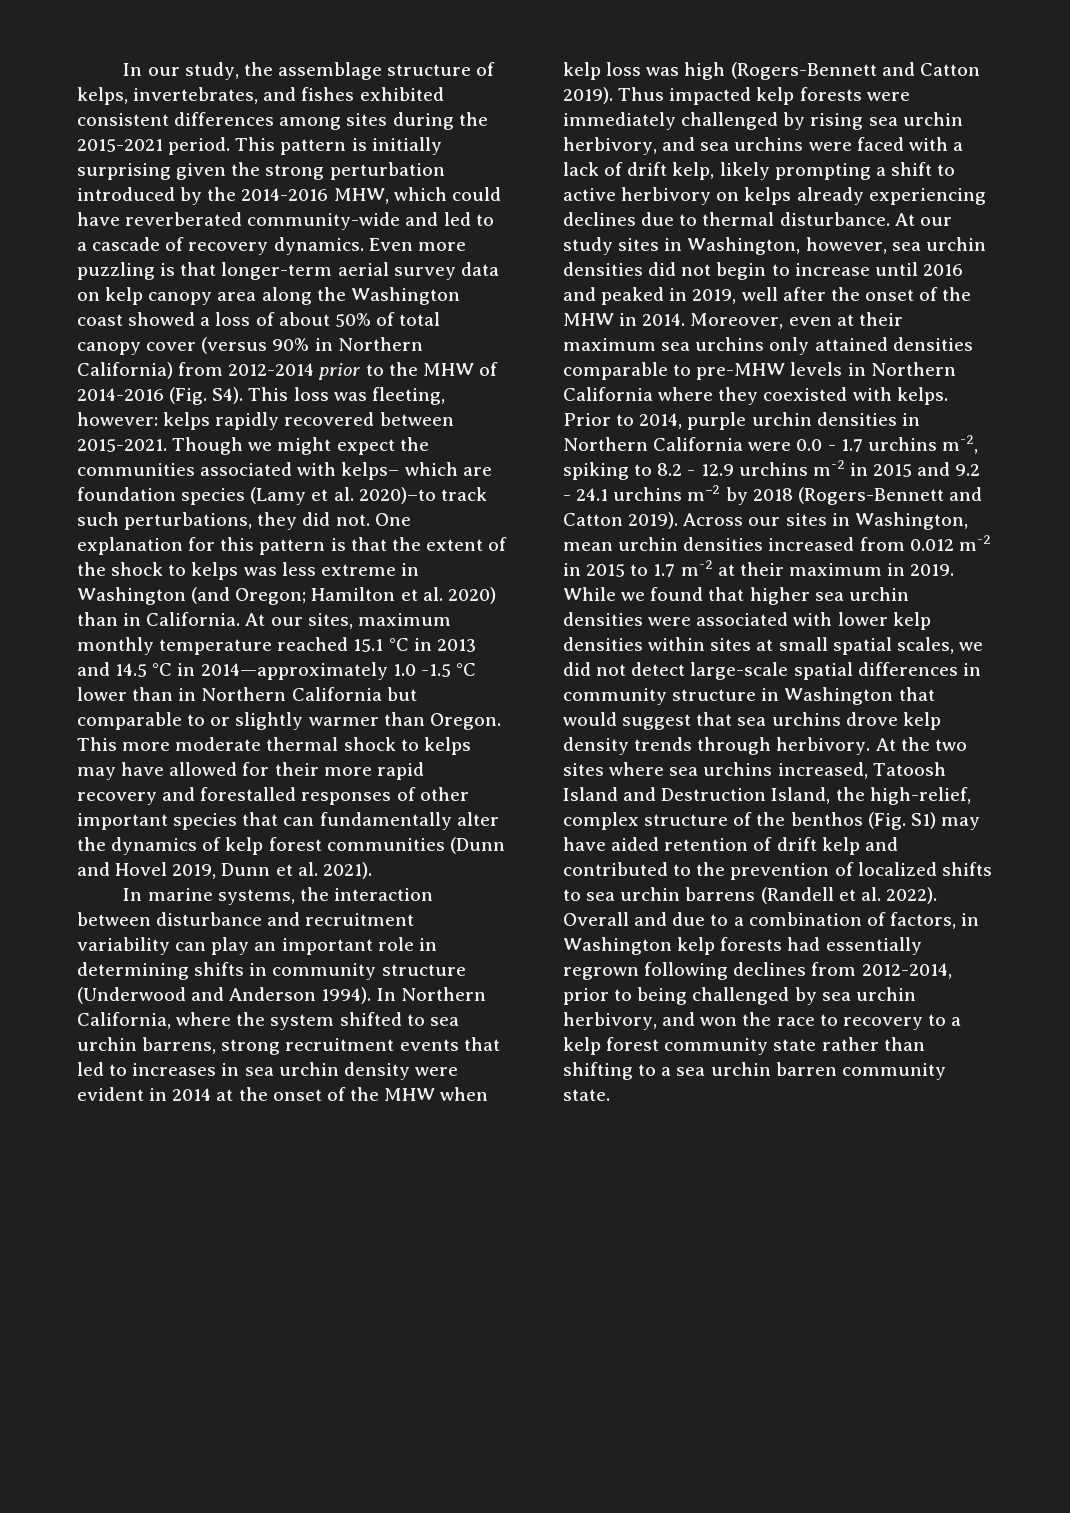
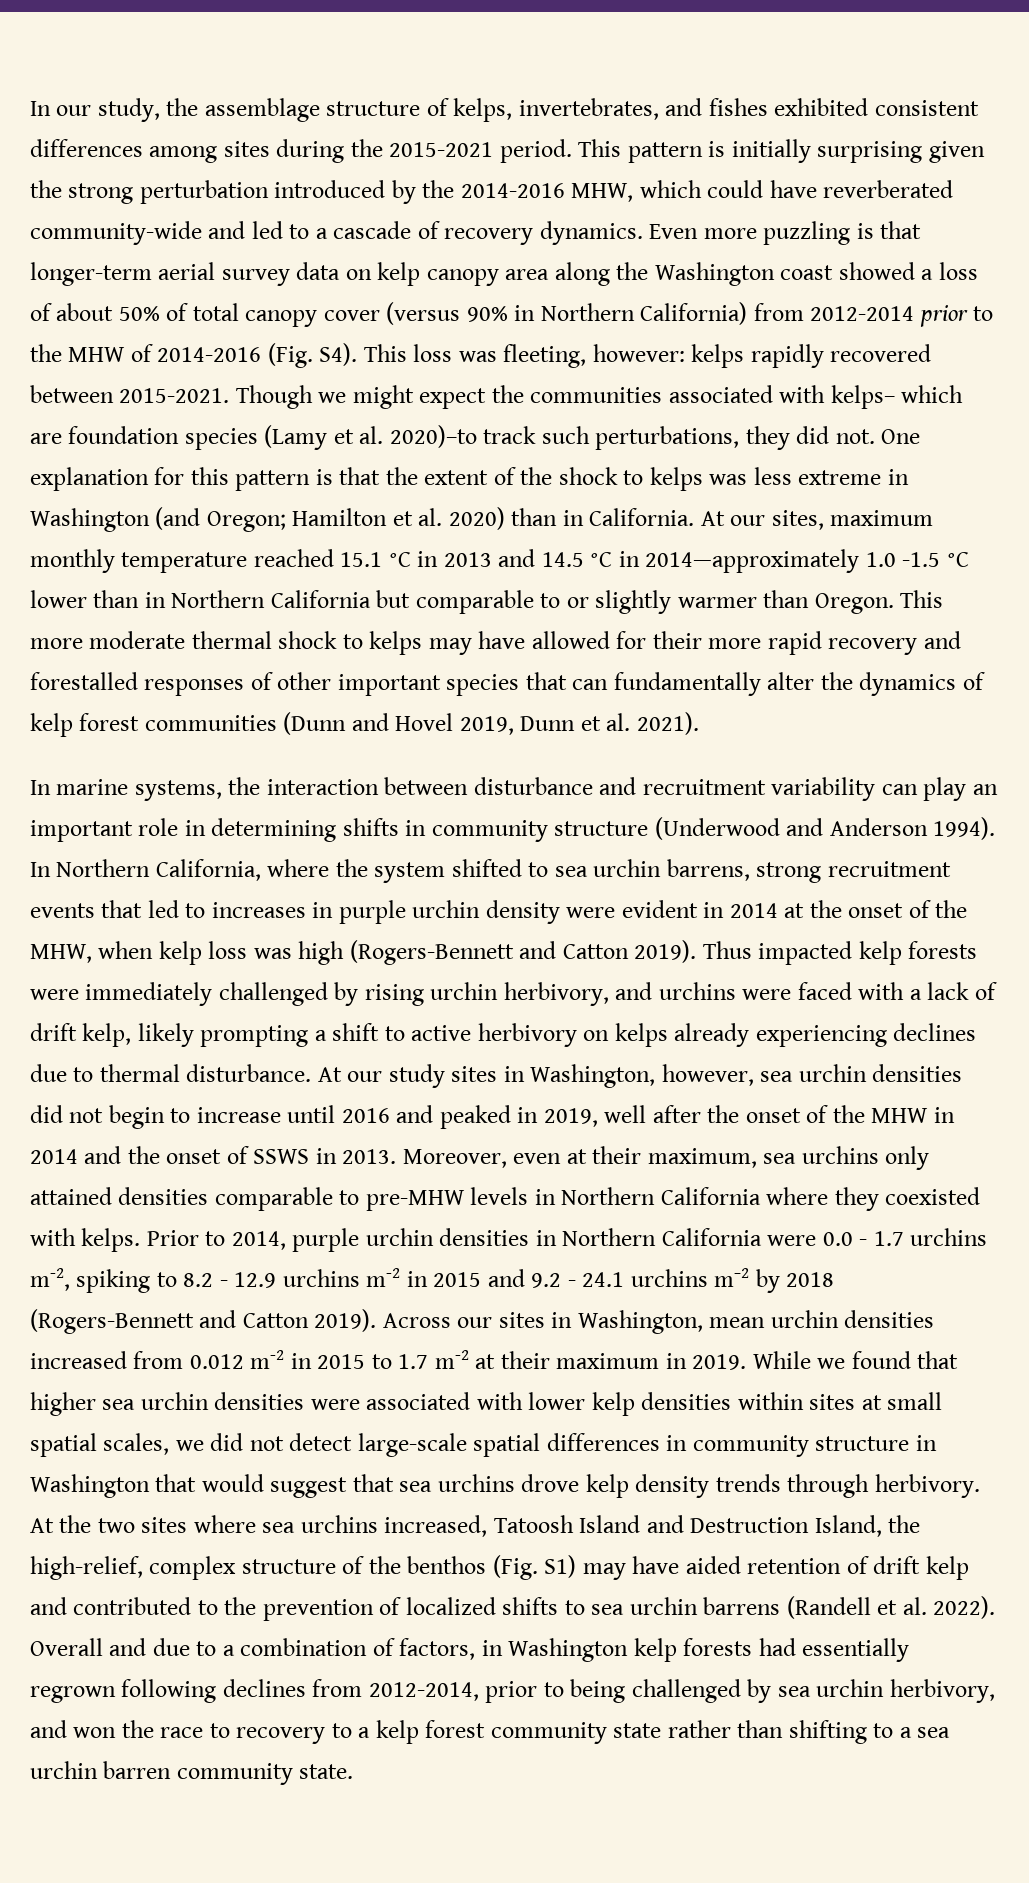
[244,1067,274,1076] sea -> [338,900,406,924] purple
[384,1088,436,1101] MHW -> [30,944,92,963] MHW,
[868,112,963,126] [563,137,730,155] sea urchin herbivory, and sea -> [430,982,653,1006] urchin herbivory, and
[642,313,686,326] 2014. -> [30,1146,397,1164] 2014 and the onset of SSWS in 2013.
[563,338,656,351] maximum -> [647,1148,757,1168] maximum,

